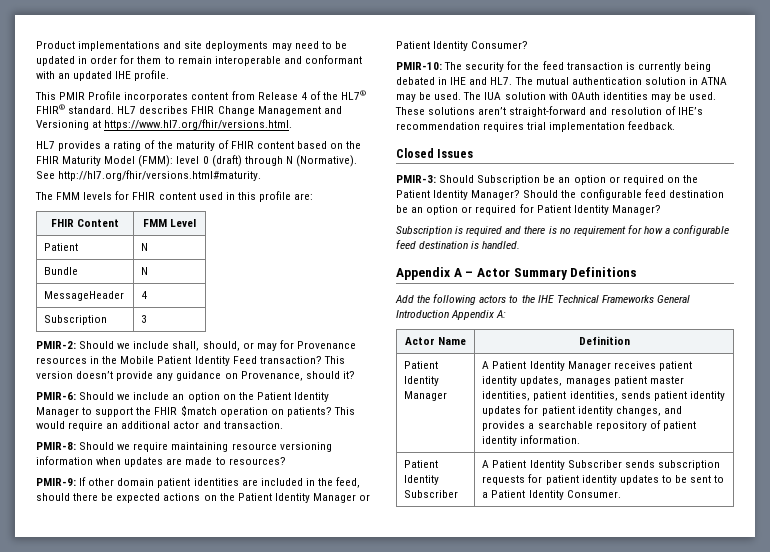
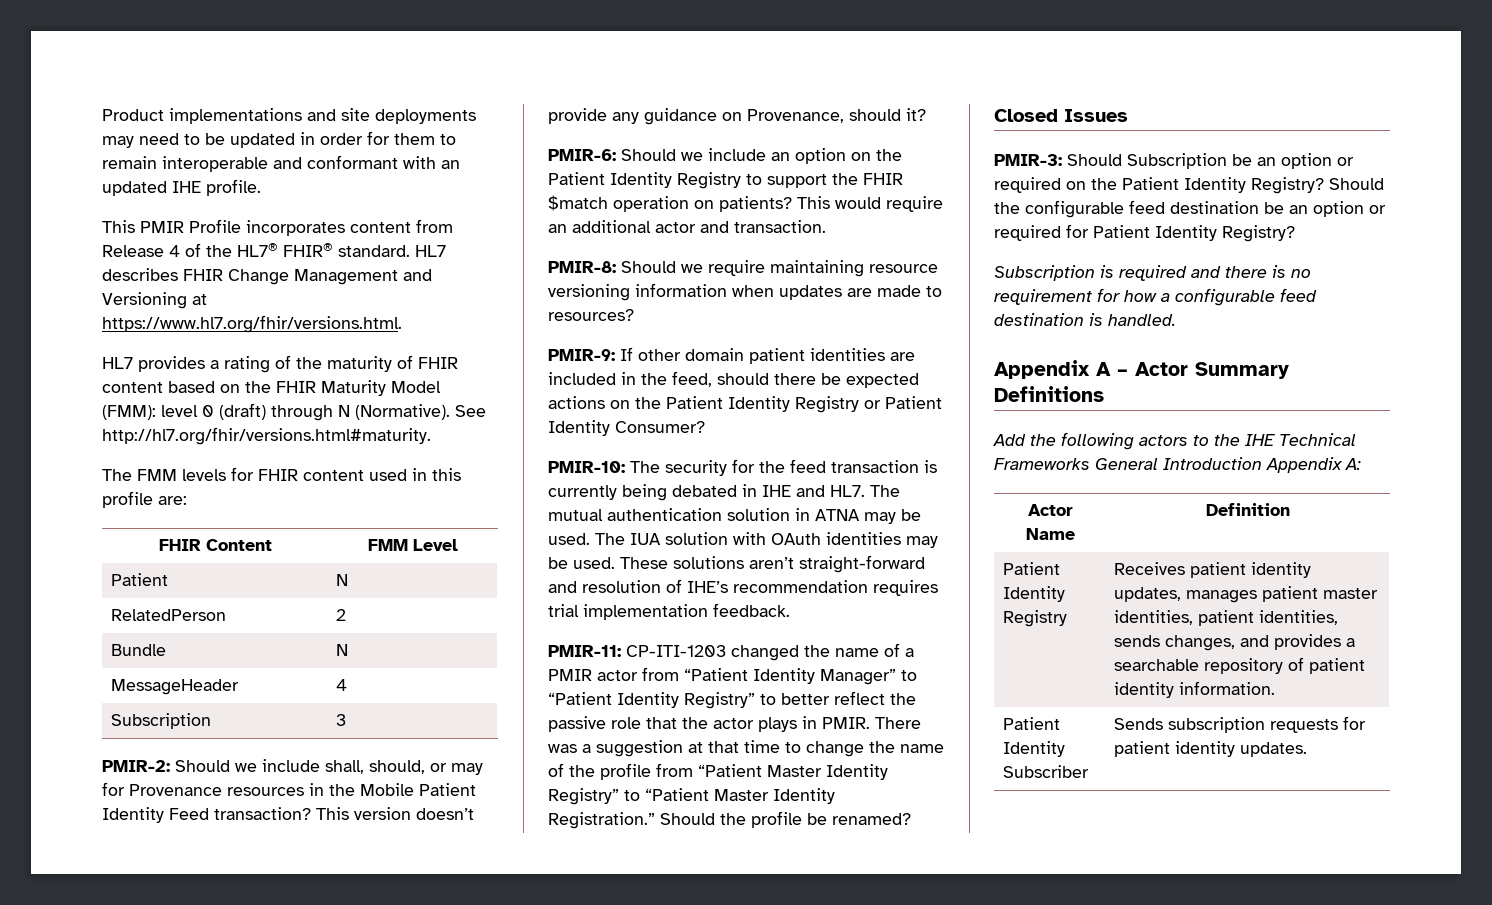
(149, 247) none -> [110,609,226,621] [335,609,346,621] // RelatedPerson | 2
[36,407,79,417] Manager -> [677,172,741,189] Registry
[312,493,356,503] Manager -> [795,396,859,413] Registry
(676, 125) none -> [548,643,914,661] [548,667,917,685] [548,691,916,709] [548,716,921,732] [548,740,944,757] [548,763,888,780] [548,788,835,805] [548,811,911,829] // PMIR-11: CP-ITI-1203 changed the name of a PMIR actor from “Patient Identity Manager” to “Patient Identity Registry” to better reflect the passive role that the actor plays in PMIR. There was a suggestion at that time to change the name of the profile from “Patient Master Identity Registry” to “Patient Master Identity Registration.” Should the profile be renamed?
[471,190,521,200] Manager? -> [1251,177,1324,194] Registry?
[611,205,661,215] Manager? -> [1222,225,1295,242] Registry?
[404,391,448,401] [482,361,656,371] Manager | A Patient Identity Manager receives -> [1002,610,1067,627] [1113,562,1185,575] Registry | Receives
[653,391,725,401] [482,405,613,416] patient identity updates for patient identity -> (1160, 641) none
[482,460,655,470] A Patient Identity Subscriber sends -> [1113,718,1163,730] Sends
[619,475,725,485] [482,490,621,500] updates to be sent to a Patient Identity Consumer. -> [1239,742,1307,757] updates.

